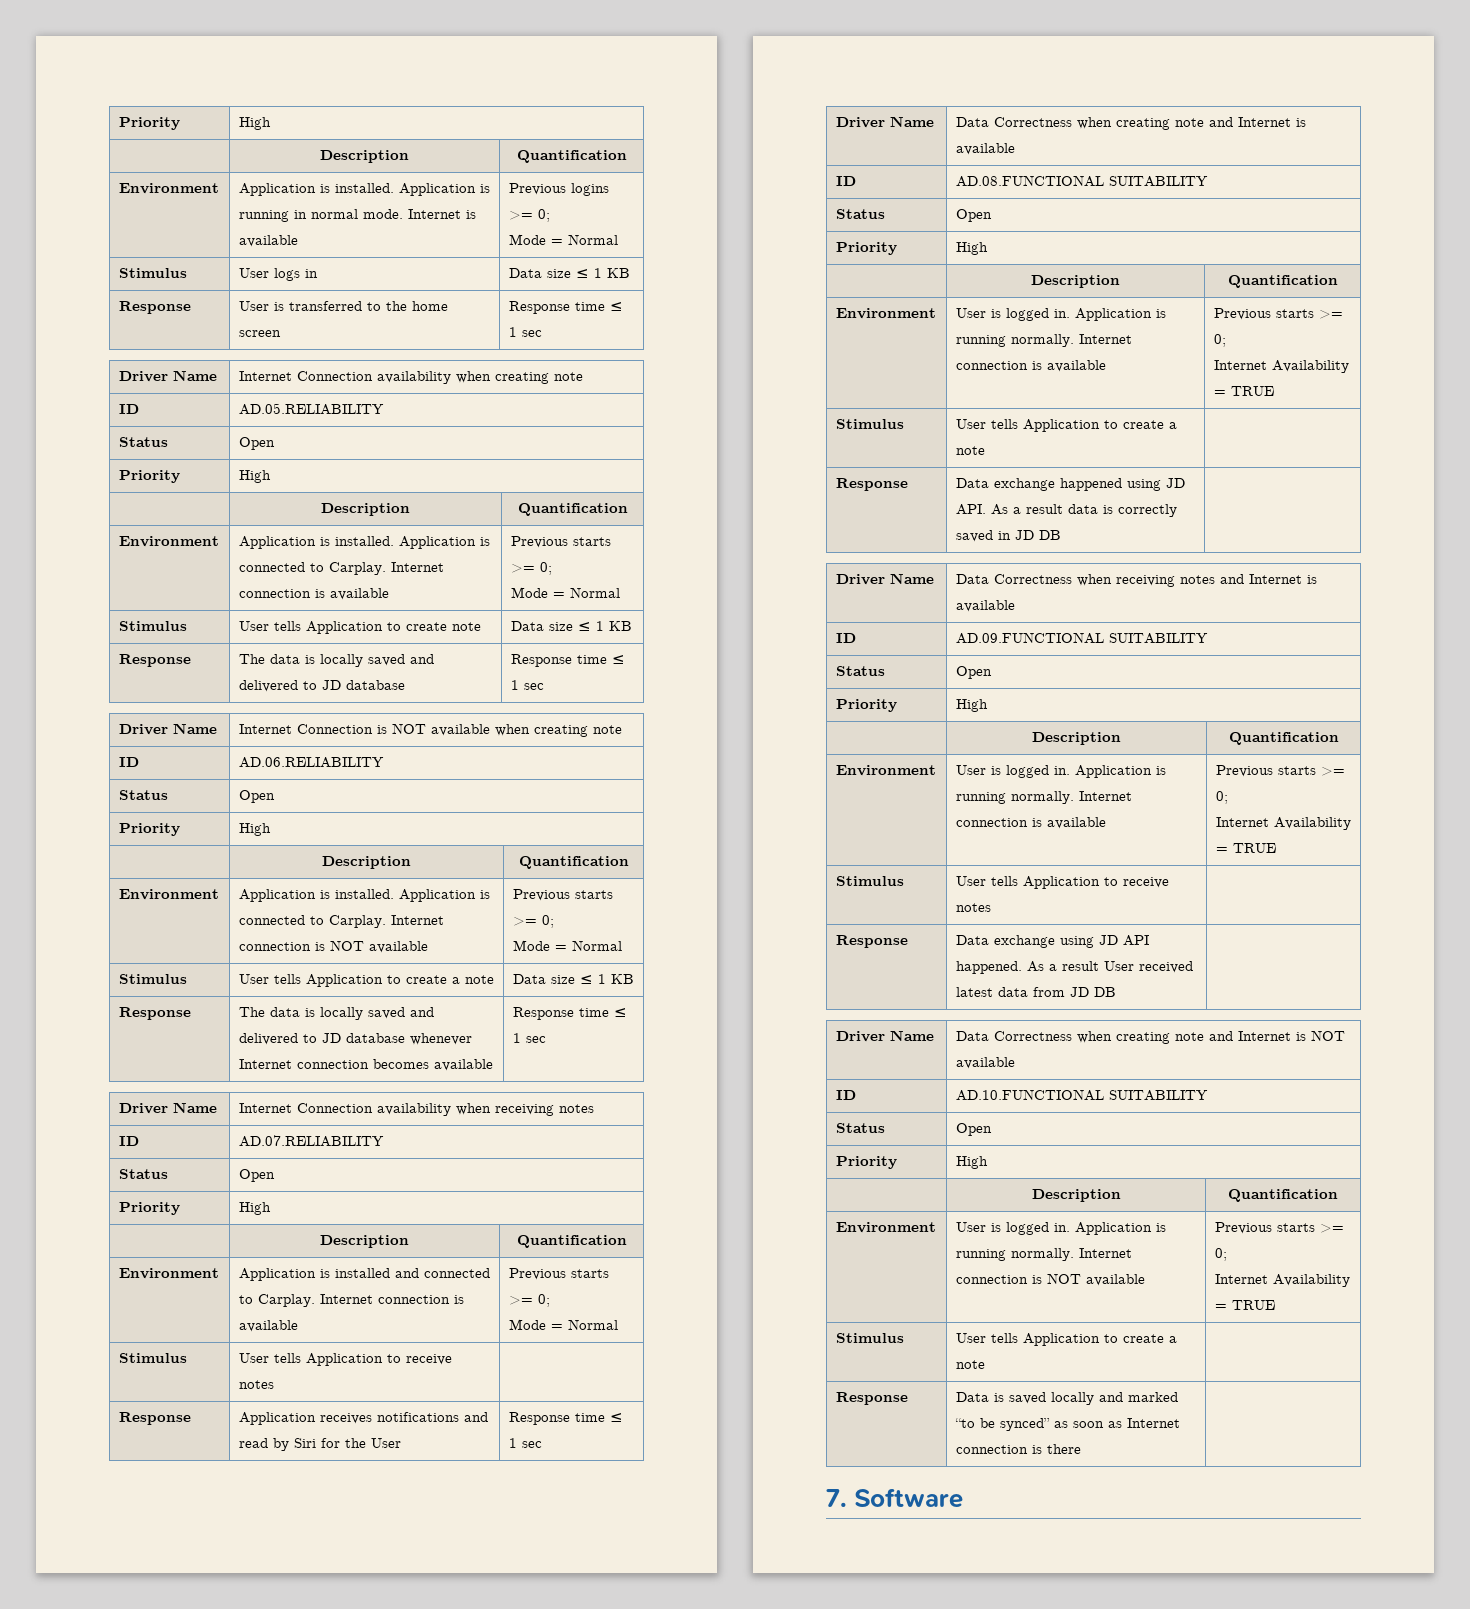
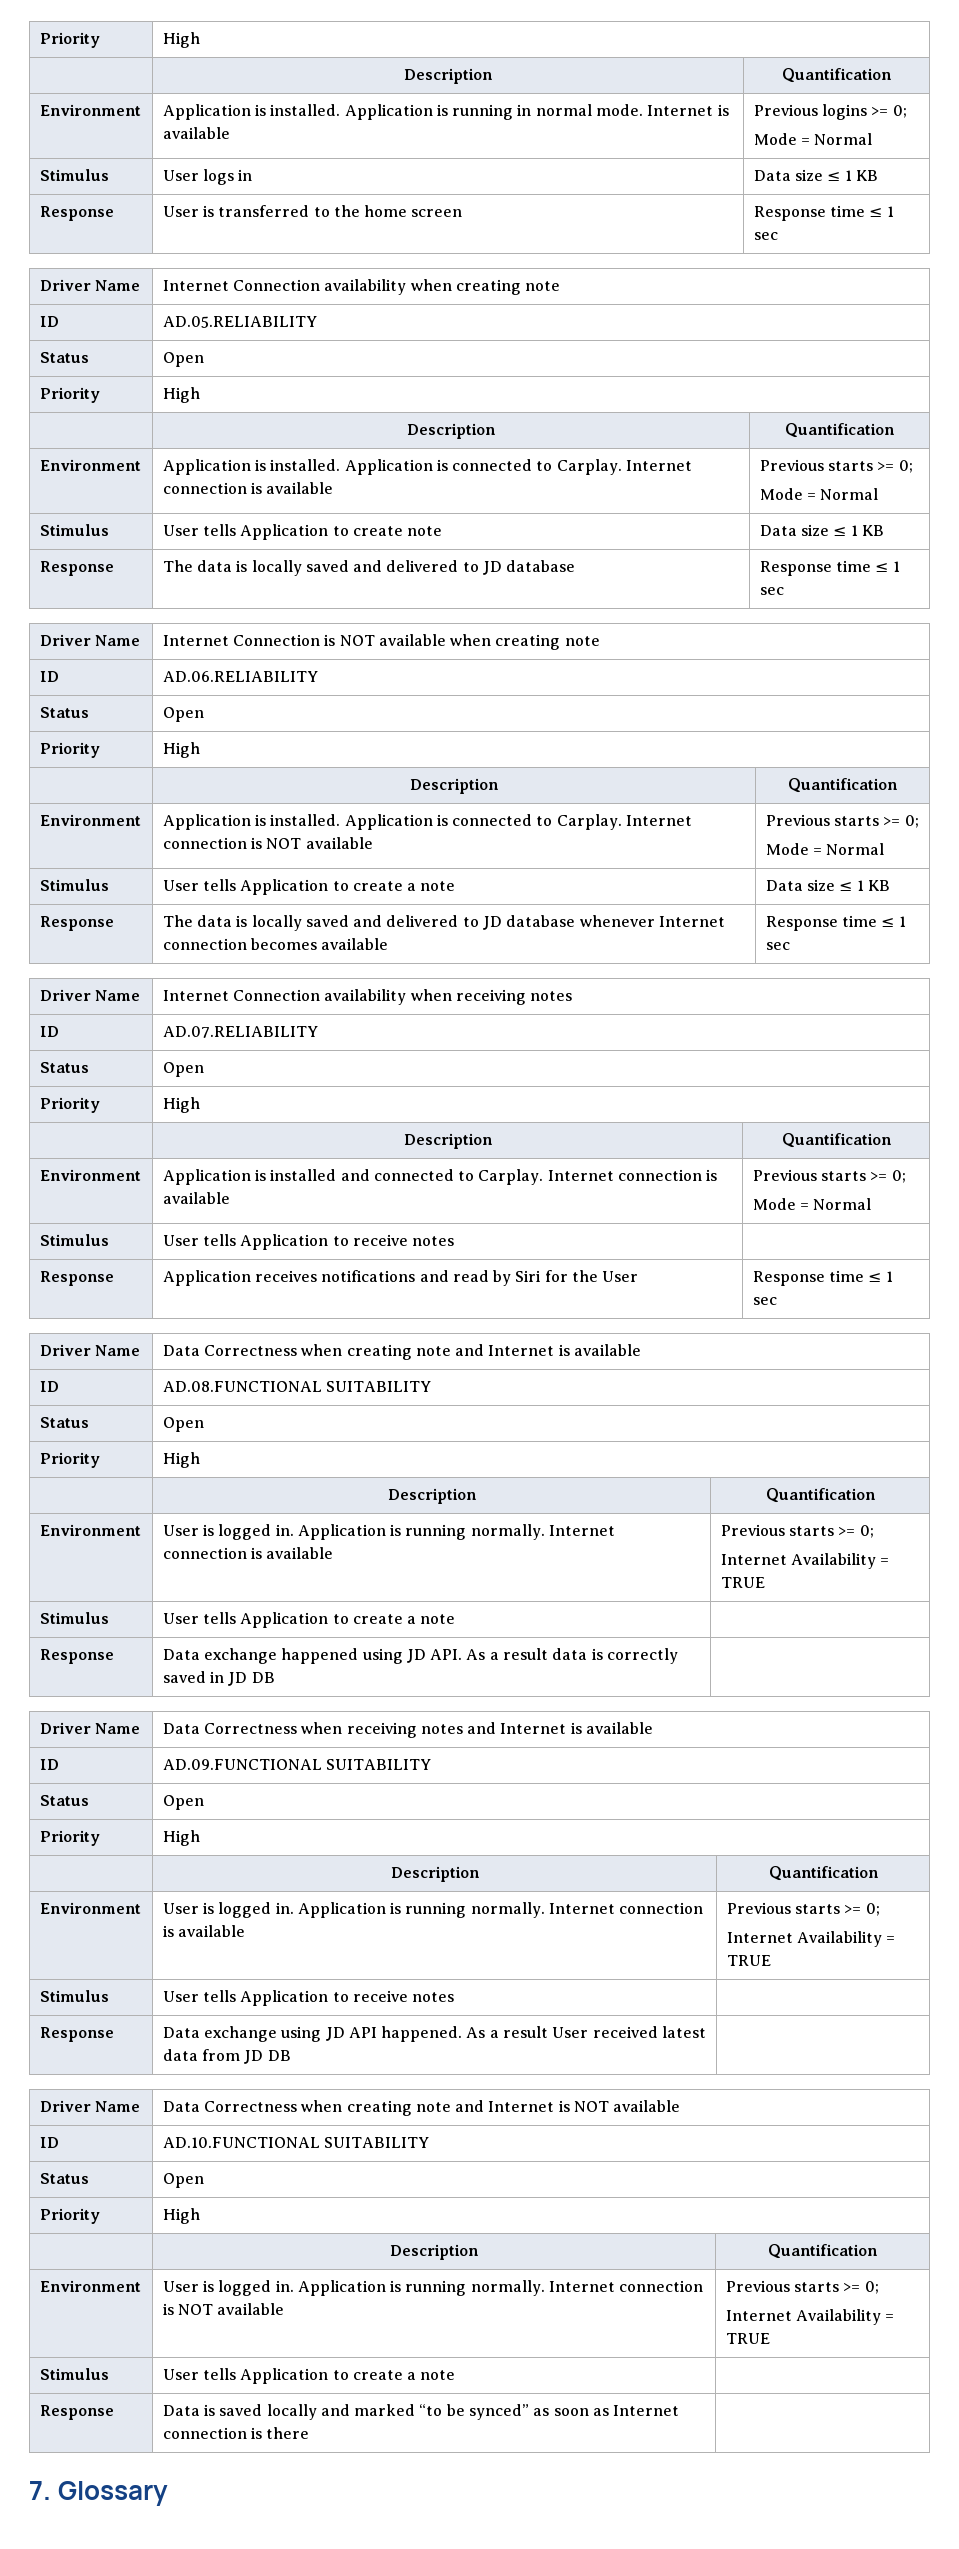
[854,1488,964,1508] Software -> [58,2481,169,2506] Glossary

